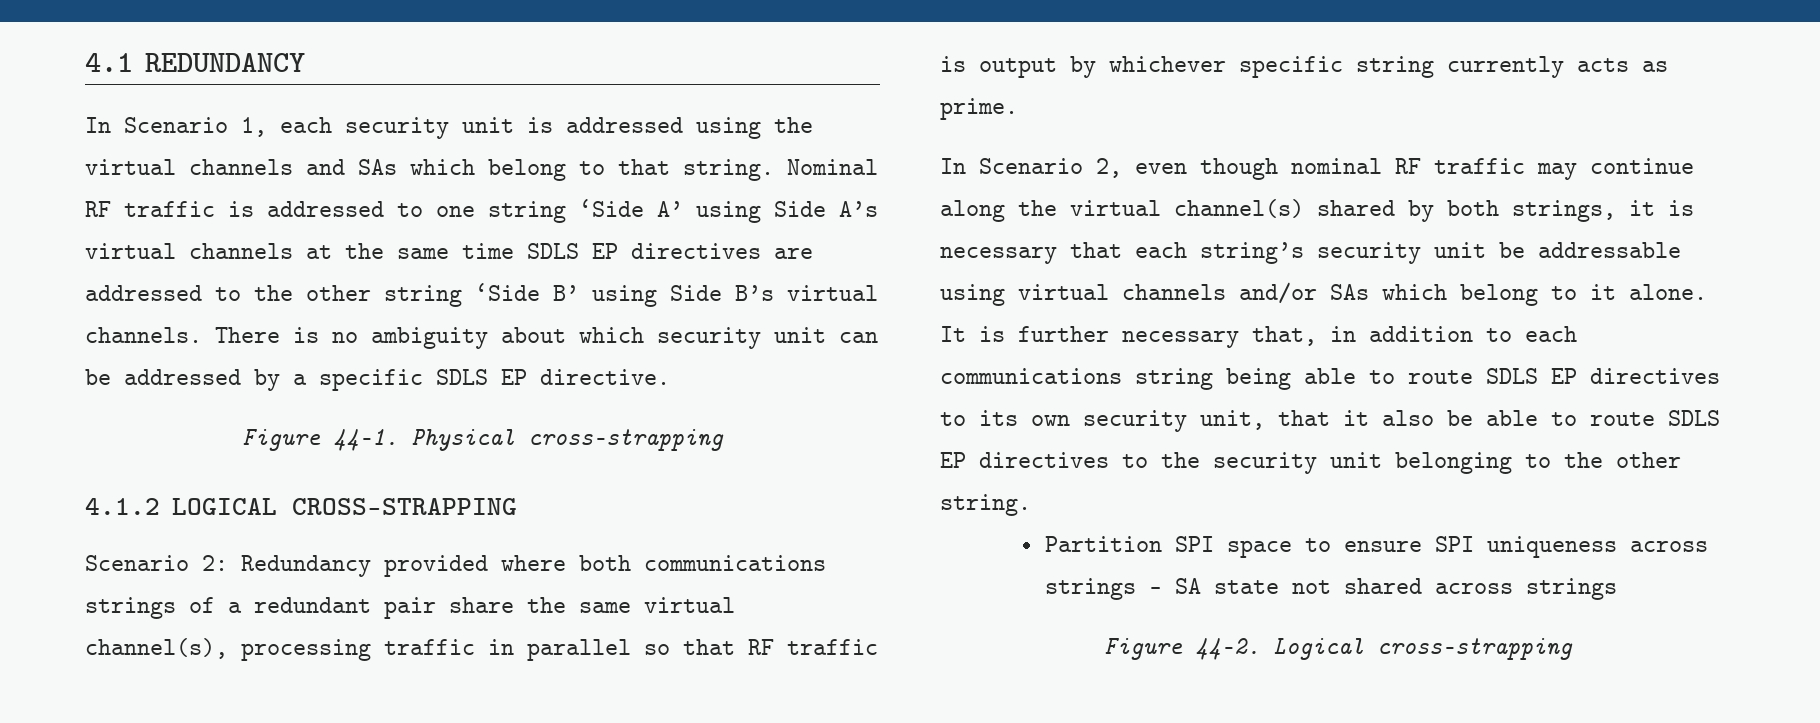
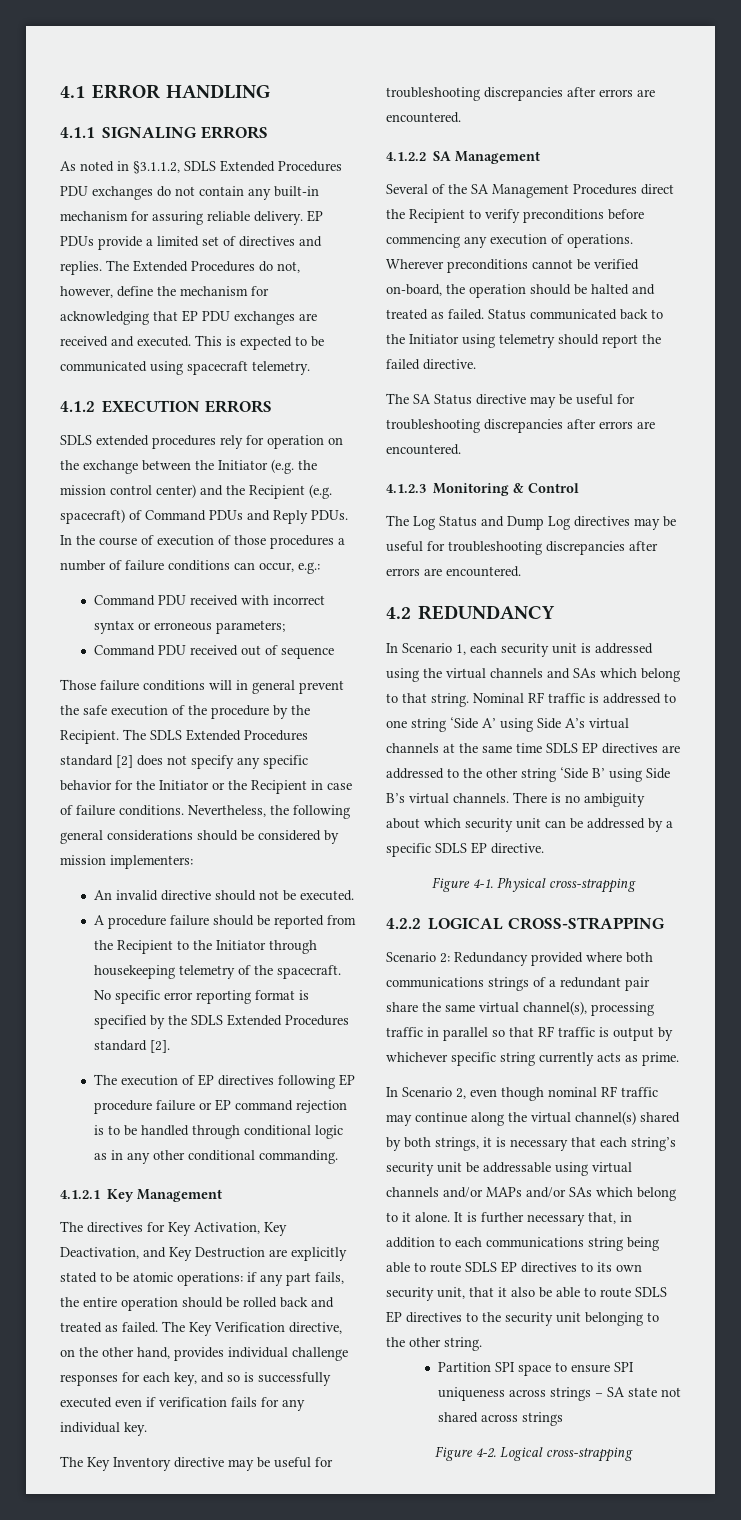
(133, 62) none -> [92,84,270,99] [60,126,268,139] [60,160,342,174] [60,186,319,200] [60,210,323,225] [60,236,322,250] [60,260,300,275] [60,286,269,298] [60,310,317,325] [60,335,324,350] [60,361,310,375] [60,400,272,413] [60,435,343,449] [60,459,317,474] [60,484,332,499] [60,509,348,524] [60,535,345,549] [60,560,320,574] [93,595,325,606] [93,620,285,634] [93,645,334,659] [60,679,344,694] [60,705,310,719] [60,729,308,744] [60,755,308,769] [60,780,352,794] [60,805,350,819] [60,830,339,844] [60,855,193,869] [93,890,354,901] [93,915,356,929] [93,940,317,954] [93,965,341,979] [93,990,309,1004] [93,1014,349,1029] [93,1040,170,1053] [93,1074,355,1089] [93,1099,347,1114] [93,1125,343,1139] [93,1150,338,1164] [60,1189,223,1202] [60,1221,287,1236] [60,1247,347,1261] [60,1272,344,1286] [60,1297,334,1311] [60,1321,342,1336] [60,1347,348,1361] [60,1372,331,1386] [60,1397,305,1411] [60,1422,147,1436] [60,1456,333,1471] [386,87,655,101] [386,112,461,123] [386,151,541,164] [386,184,674,198] [386,209,644,223] [386,234,633,248] [386,259,639,273] [386,284,655,298] [386,309,663,320] [386,334,661,348] [386,359,476,370] [386,393,635,408] [386,419,655,433] [386,444,461,455] [386,483,580,496] [386,515,676,530] [386,541,658,555] [386,566,521,577] [386,607,411,619] ERROR HANDLING // 4.1.1 SIGNALING ERRORS // As noted in §3.1.1.2, SDLS Extended Procedures PDU exchanges do not contain any built-in mechanism for assuring reliable delivery. EP PDUs provide a limited set of directives and replies. The Extended Procedures do not, however, define the mechanism for acknowledging that EP PDU exchanges are received and executed. This is expected to be communicated using spacecraft telemetry. // 4.1.2 EXECUTION ERRORS // SDLS extended procedures rely for operation on the exchange between the Initiator (e.g. the mission control center) and the Recipient (e.g. spacecraft) of Command PDUs and Reply PDUs. In the course of execution of those procedures a number of failure conditions can occur, e.g.: // Command PDU received with incorrect syntax or erroneous parameters; // Command PDU received out of sequence // Those failure conditions will in general prevent the safe execution of the procedure by the Recipient. The SDLS Extended Procedures standard [2] does not specify any specific behavior for the Initiator or the Recipient in case of failure conditions. Nevertheless, the following general considerations should be considered by mission implementers: // An invalid directive should not be executed. // A procedure failure should be reported from the Recipient to the Initiator through housekeeping telemetry of the spacecraft. No specific error reporting format is specified by the SDLS Extended Procedures standard [2]. // The execution of EP directives following EP procedure failure or EP command rejection is to be handled through conditional logic as in any other conditional commanding. // 4.1.2.1 Key Management // The directives for Key Activation, Key Deactivation, and Key Destruction are explicitly stated to be atomic operations: if any part fails, the entire operation should be rolled back and treated as failed. The Key Verification directive, on the other hand, provides individual challenge responses for each key, and so is successfully executed even if verification fails for any individual key. // The Key Inventory directive may be useful for troubleshooting discrepancies after errors are encountered. // 4.1.2.2 SA Management // Several of the SA Management Procedures direct the Recipient to verify preconditions before commencing any execution of operations. Wherever preconditions cannot be verified on-board, the operation should be halted and treated as failed. Status communicated back to the Initiator using telemetry should report the failed directive. // The SA Status directive may be useful for troubleshooting discrepancies after errors are encountered. // 4.1.2.3 Monitoring & Control // The Log Status and Dump Log directives may be useful for troubleshooting discrepancies after errors are encountered. // 4.2
[333,429,398,451] 44-1. -> [473,879,493,888] 4-1.
[85,498,160,515] 4.1.2 -> [386,918,421,929] 4.2.2
(1317, 293) none -> [486,1187,566,1198] MAPs and/or
[1194,638,1260,660] 44-2. -> [476,1448,496,1458] 4-2.

